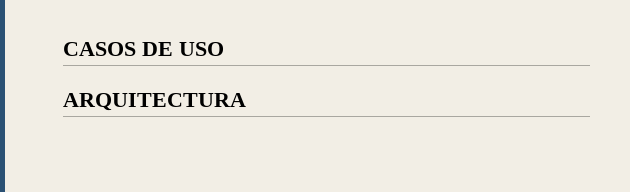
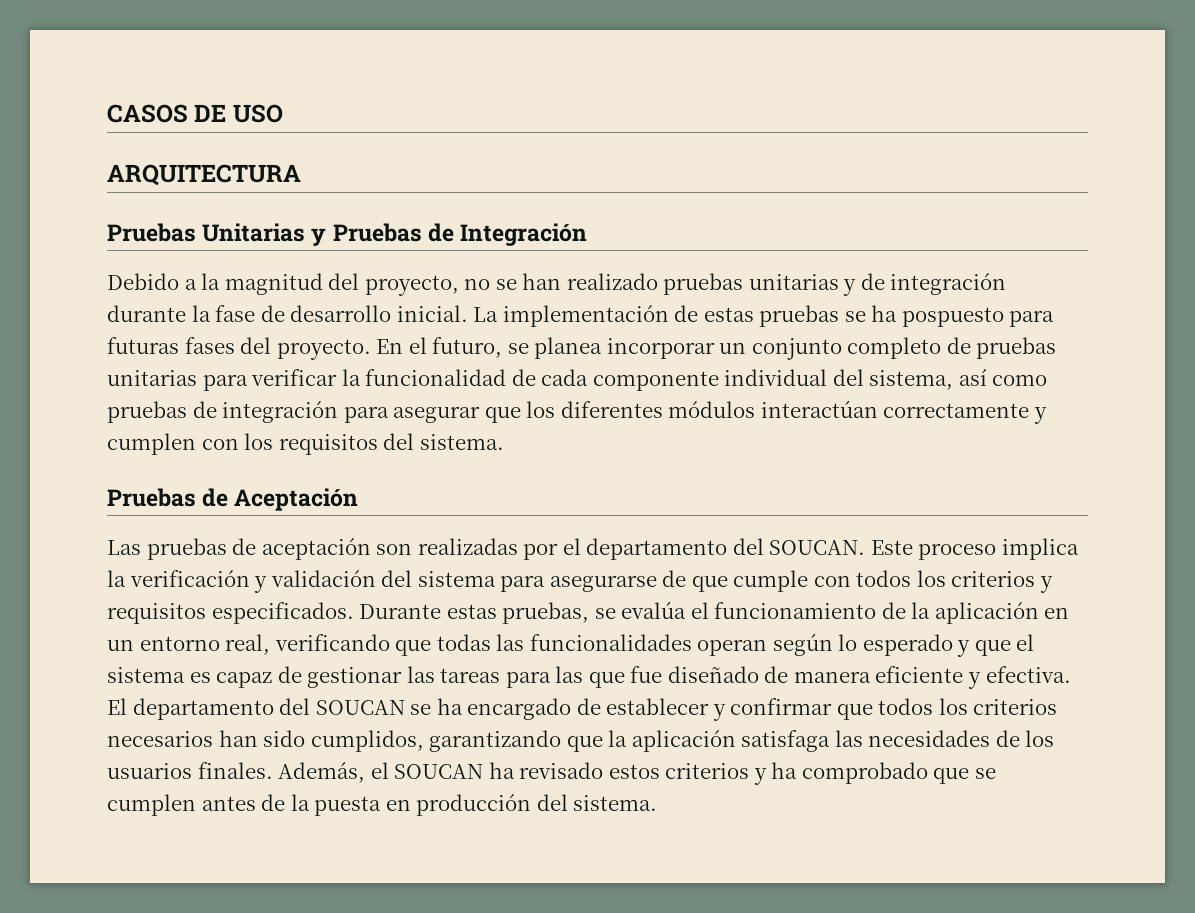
(246, 102) none -> [107,223,588,246] [107,273,1007,296] [107,305,1055,327] [107,337,1057,360] [107,369,1048,391] [107,400,1047,424] [107,433,504,455] [107,488,359,511] [107,538,1079,560] [107,570,1054,593] [107,601,1070,624] [107,633,1035,657] [107,666,1071,689] [107,698,1058,721] [107,730,1055,752] [107,762,996,785] [107,794,658,816] // Pruebas Unitarias y Pruebas de Integración // Debido a la magnitud del proyecto, no se han realizado pruebas unitarias y de integración durante la fase de desarrollo inicial. La implementación de estas pruebas se ha pospuesto para futuras fases del proyecto. En el futuro, se planea incorporar un conjunto completo de pruebas unitarias para verificar la funcionalidad de cada componente individual del sistema, así como pruebas de integración para asegurar que los diferentes módulos interactúan correctamente y cumplen con los requisitos del sistema. // Pruebas de Aceptación // Las pruebas de aceptación son realizadas por el departamento del SOUCAN. Este proceso implica la verificación y validación del sistema para asegurarse de que cumple con todos los criterios y requisitos especificados. Durante estas pruebas, se evalúa el funcionamiento de la aplicación en un entorno real, verificando que todas las funcionalidades operan según lo esperado y que el sistema es capaz de gestionar las tareas para las que fue diseñado de manera eficiente y efectiva. El departamento del SOUCAN se ha encargado de establecer y confirmar que todos los criterios necesarios han sido cumplidos, garantizando que la aplicación satisfaga las necesidades de los usuarios finales. Además, el SOUCAN ha revisado estos criterios y ha comprobado que se cumplen antes de la puesta en producción del sistema.

